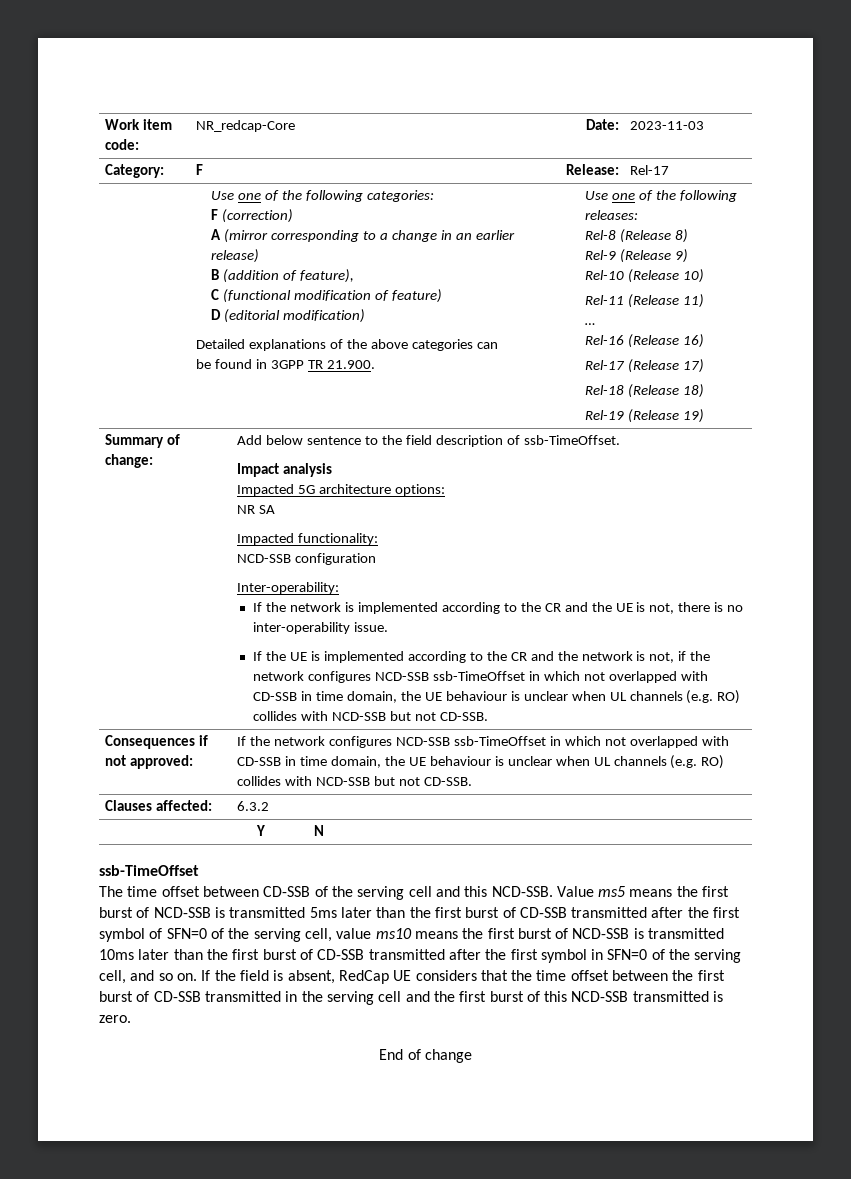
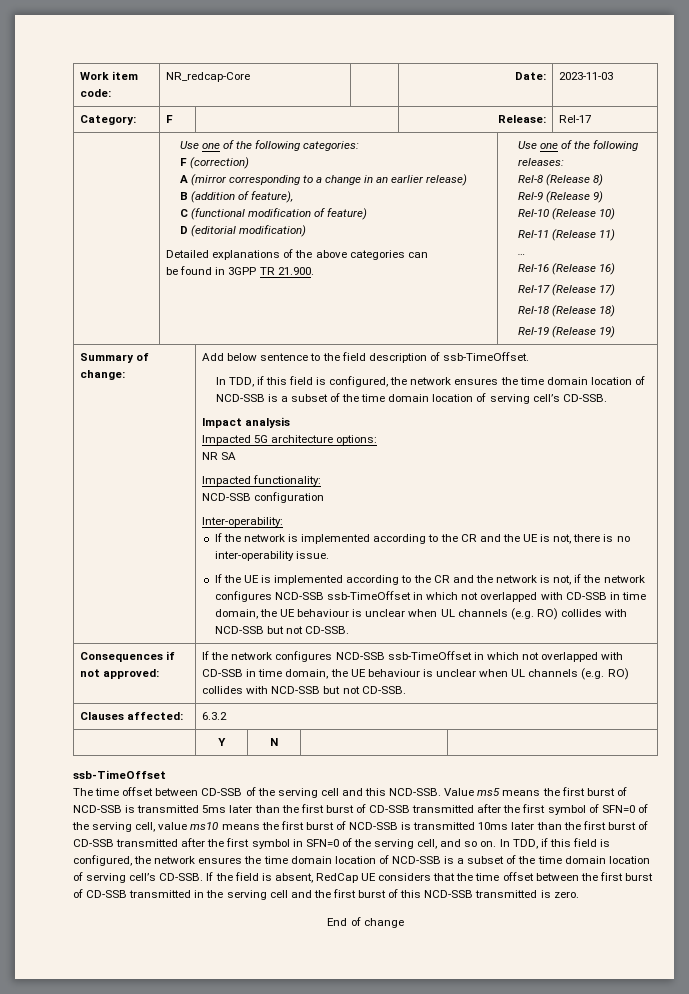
(620, 440) none -> [215,376,645,387] [215,393,607,404] // In TDD, if this field is configured, the network ensures the time domain location of NCD-SSB is a subset of the time domain location of serving cell’s CD-SSB.
(197, 977) none -> [499,838,611,849] [73,855,650,866] [73,872,204,883] In TDD, if this field is configured, the network ensures the time domain location of NCD-SSB is a subset of the time domain location of serving cell’s CD-SSB.

